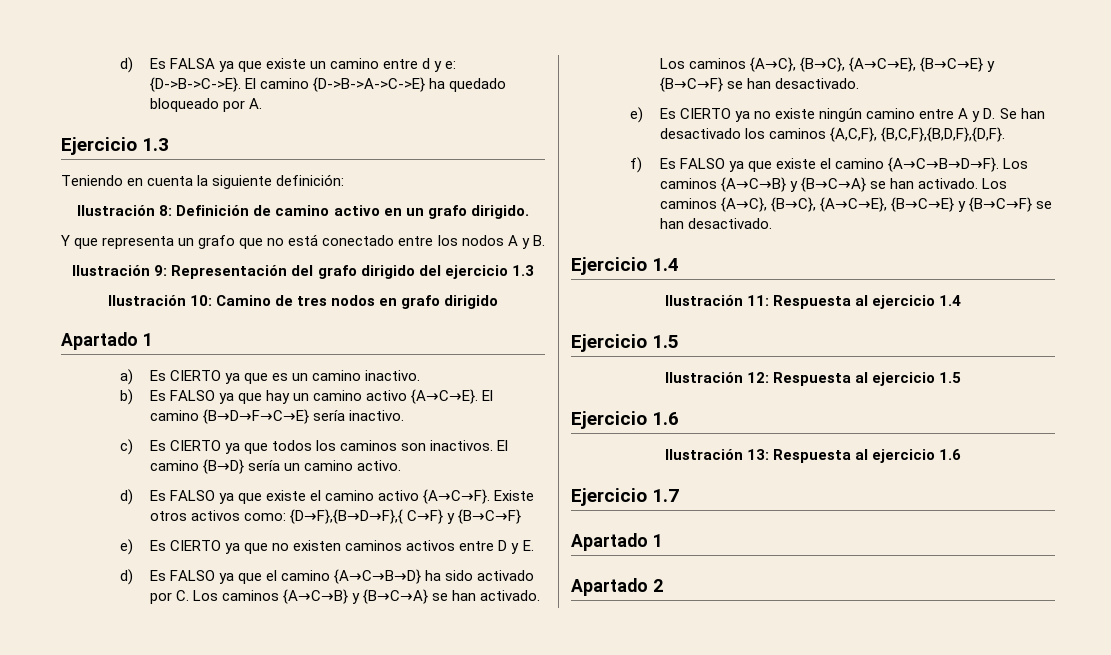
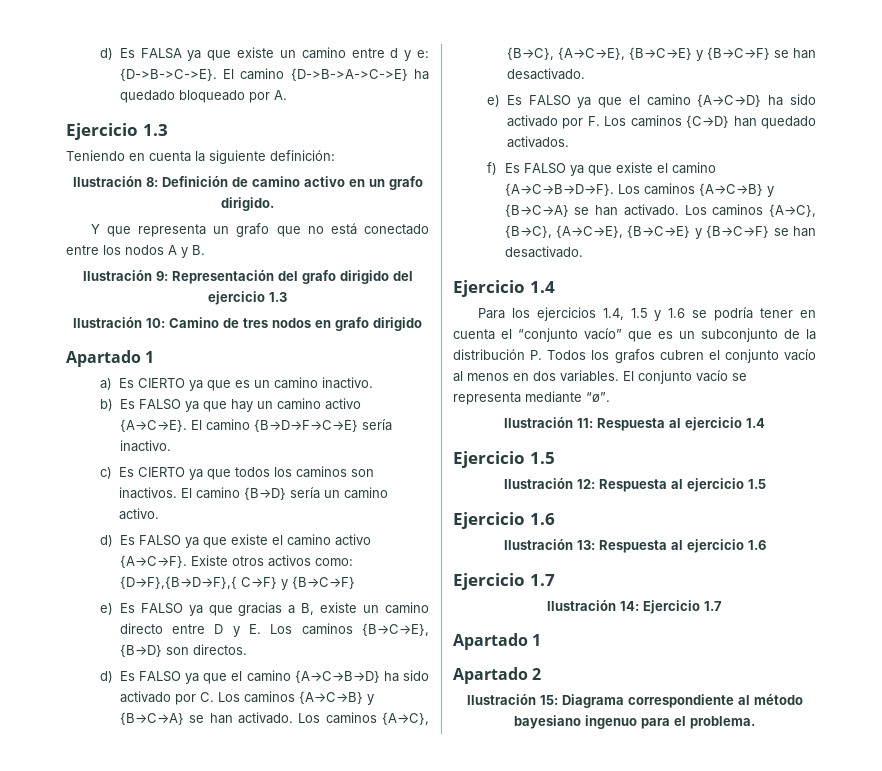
[170,540,534,554] CIERTO ya que no existen caminos activos entre D y E. -> [140,602,429,616] [119,623,429,637] [119,644,247,657] FALSO ya que gracias a B, existe un camino directo entre D y E. Los caminos {B→C→E}, {B→D} son directos.
[680,108,1045,122] [659,127,1006,142] CIERTO ya no existe ningún camino entre A y D. Se han desactivado los caminos {A,C,F}, {B,C,F},{B,D,F},{D,F}. -> [528,94,816,108] [506,115,816,129] [506,136,569,148] FALSO ya que el camino {A→C→D} ha sido activado por F. Los caminos {C→D} han quedado activados.
(680, 264) none -> [477,307,816,321] [453,328,816,342] [453,349,816,363] [453,370,747,384] [453,391,610,405] // Para los ejercicios 1.4, 1.5 y 1.6 se podría tener en cuenta el “conjunto vacío” que es un subconjunto de la distribución P. Todos los grafos cubren el conjunto vacío al menos en dos variables. El conjunto vacío se representa mediante “ø”.
(680, 495) none -> [547,600,722,614] // Ilustración 14: Ejercicio 1.7
(663, 585) none -> [466,694,803,708] [514,715,755,729] // Ilustración 15: Diagrama correspondiente al método bayesiano ingenuo para el problema.

